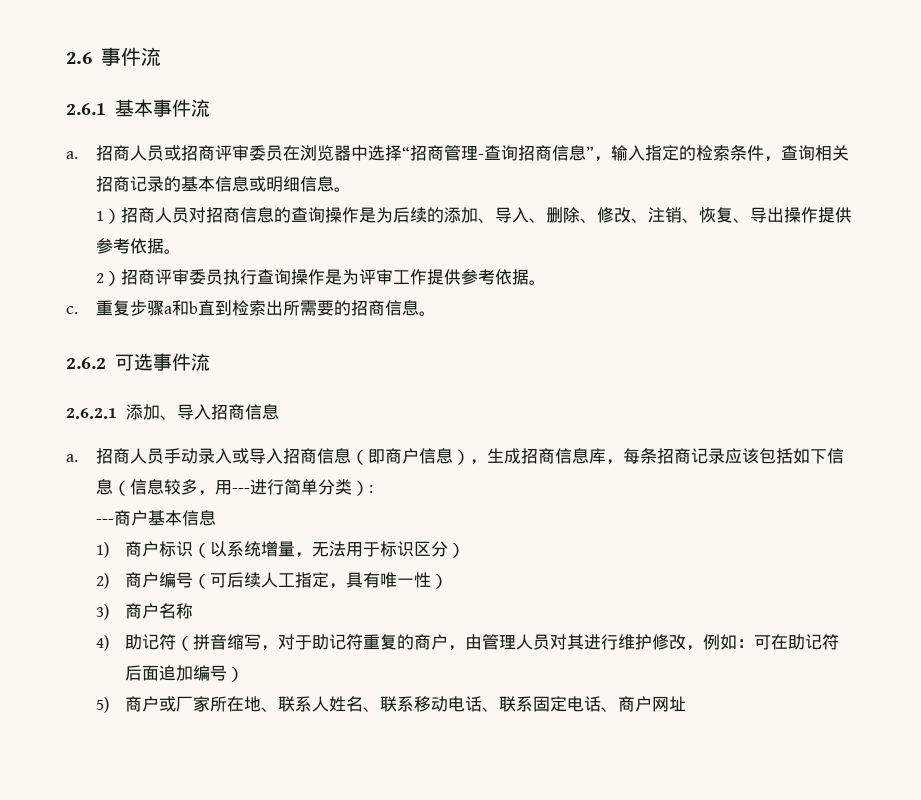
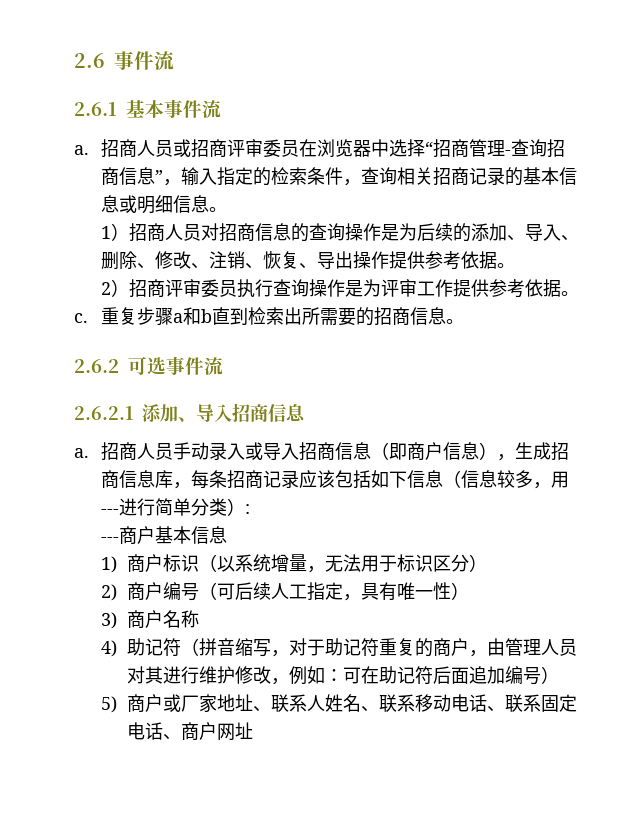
[210,696,262,712] 所在地 -> [217,694,254,712] 地址

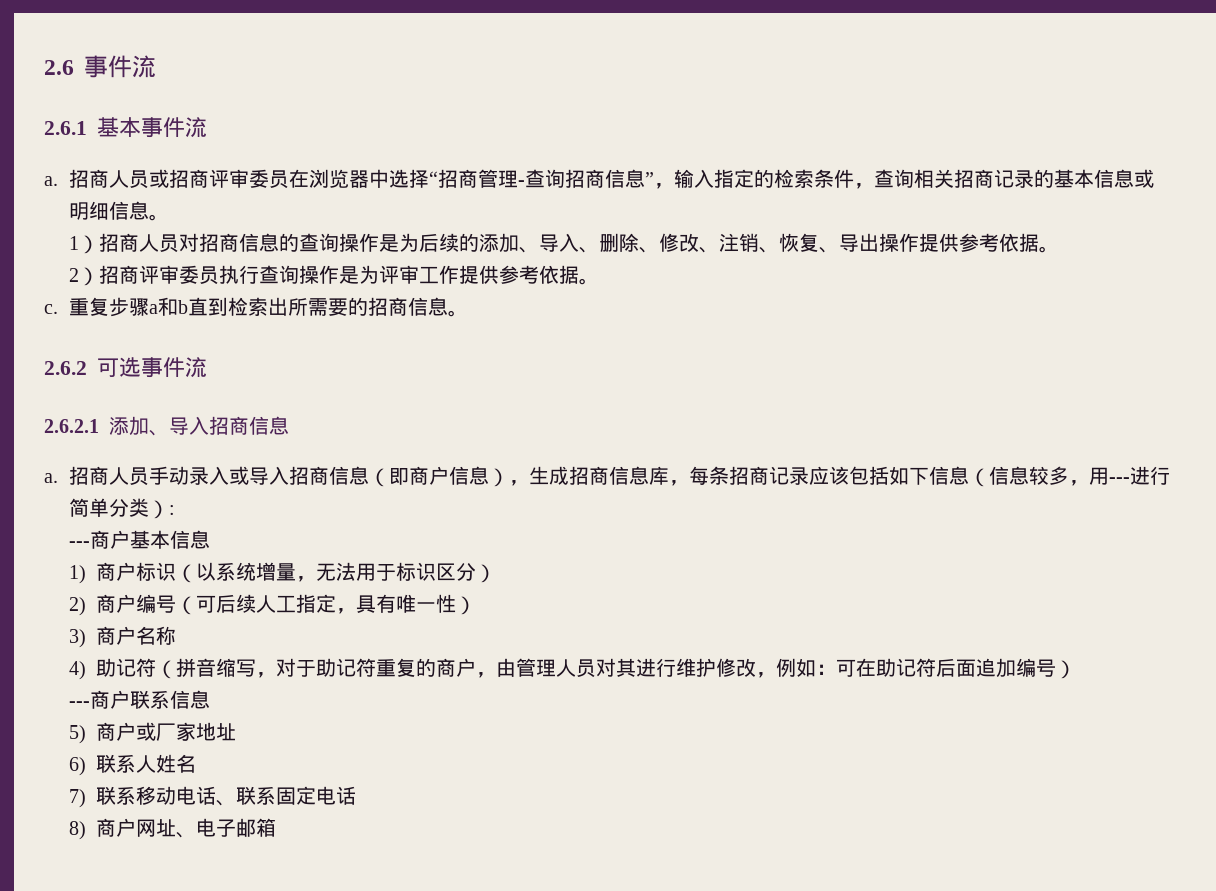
(560, 675) none -> [69,690,211,709] // ---商户联系信息
[253,706,272,712] 、 -> [69,757,87,776] // 6)
[361,706,380,712] 、 -> [69,789,87,808] // 7)
[163,734,182,740] 、 -> [69,821,87,840] // 8)
(254, 730) none -> [176,818,277,838] 、电子邮箱

